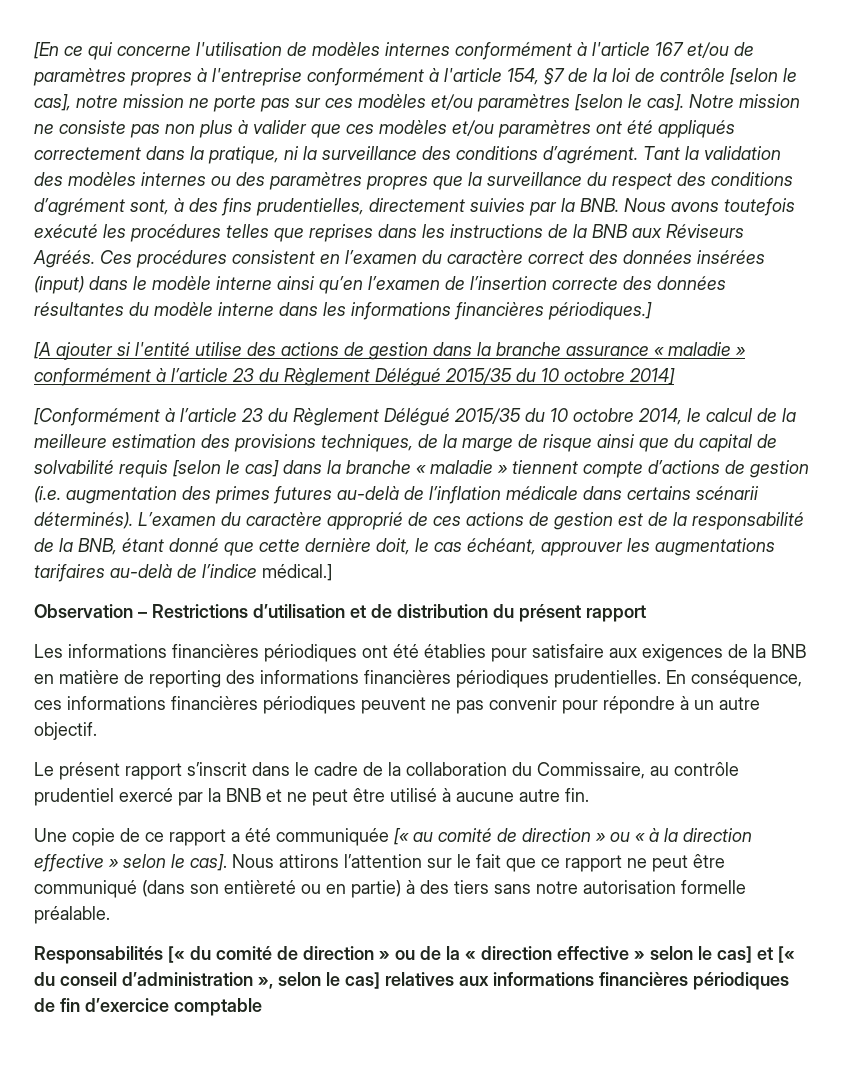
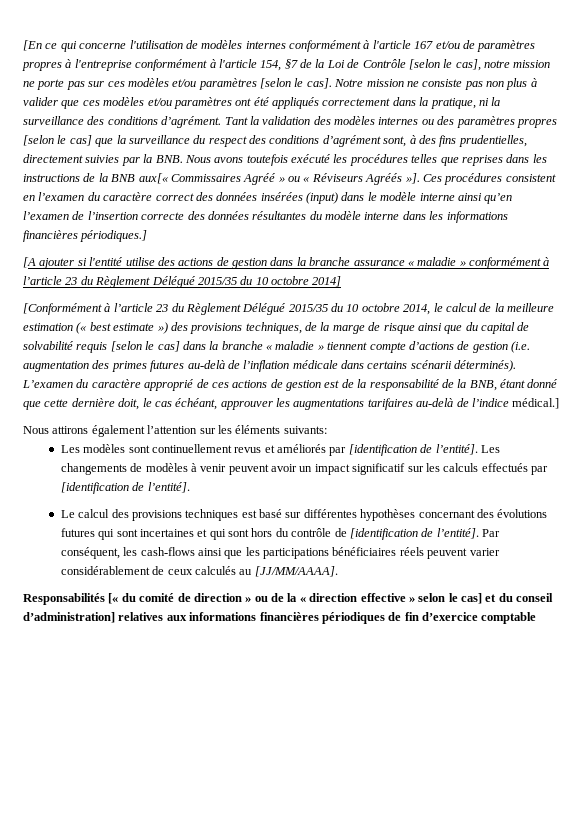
[612,68,725,82] loi de contrôle -> [326,59,406,68] Loi de Contrôle
(428, 183) none -> [23,135,92,146] [selon le cas]
[632,224,744,238] [33,250,95,268] aux Réviseurs Agréés. -> [138,173,420,185] aux[« Commissaires Agréé » ou « Réviseurs Agréés »].
(196, 441) none -> [76,322,168,334] (« best estimate »)
[34,604,646,622] [34,644,806,662] [34,670,802,688] [34,696,760,714] [34,722,97,740] [34,762,739,780] [34,788,589,806] [34,828,752,846] [34,854,725,872] [34,880,746,898] [34,906,110,924] Observation – Restrictions d’utilisation et de distribution du présent rapport // Les informations financières périodiques ont été établies pour satisfaire aux exigences de la BNB en matière de reporting des informations financières périodiques prudentielles. En conséquence, ces informations financières périodiques peuvent ne pas convenir pour répondre à un autre objectif. // Le présent rapport s’inscrit dans le cadre de la collaboration du Commissaire, au contrôle prudentiel exercé par la BNB et ne peut être utilisé à aucune autre fin. // Une copie de ce rapport a été communiquée [« au comité de direction » ou « à la direction effective » selon le cas]. Nous attirons l’attention sur le fait que ce rapport ne peut être communiqué (dans son entièreté ou en partie) à des tiers sans notre autorisation formelle préalable. -> [23,425,327,437] [60,444,500,456] [60,463,548,475] [60,482,190,494] [60,509,548,521] [60,528,500,540] [60,547,500,559] [60,566,338,577] Nous attirons également l’attention sur les éléments suivants: // Les modèles sont continuellement revus et améliorés par [identification de l’entité]. Les changements de modèles à venir peuvent avoir un impact significatif sur les calculs effectués par [identification de l’entité]. // Le calcul des provisions techniques est basé sur différentes hypothèses concernant des évolutions futures qui sont incertaines et qui sont hors du contrôle de [identification de l’entité]. Par conséquent, les cash-flows ainsi que les participations bénéficiaires réels peuvent varier considérablement de ceux calculés au [JJ/MM/AAAA].
[778,946,795,963] [« -> (497, 598) none
[122,972,380,989] d’administration », selon le cas] -> [23,612,115,623] d’administration]

